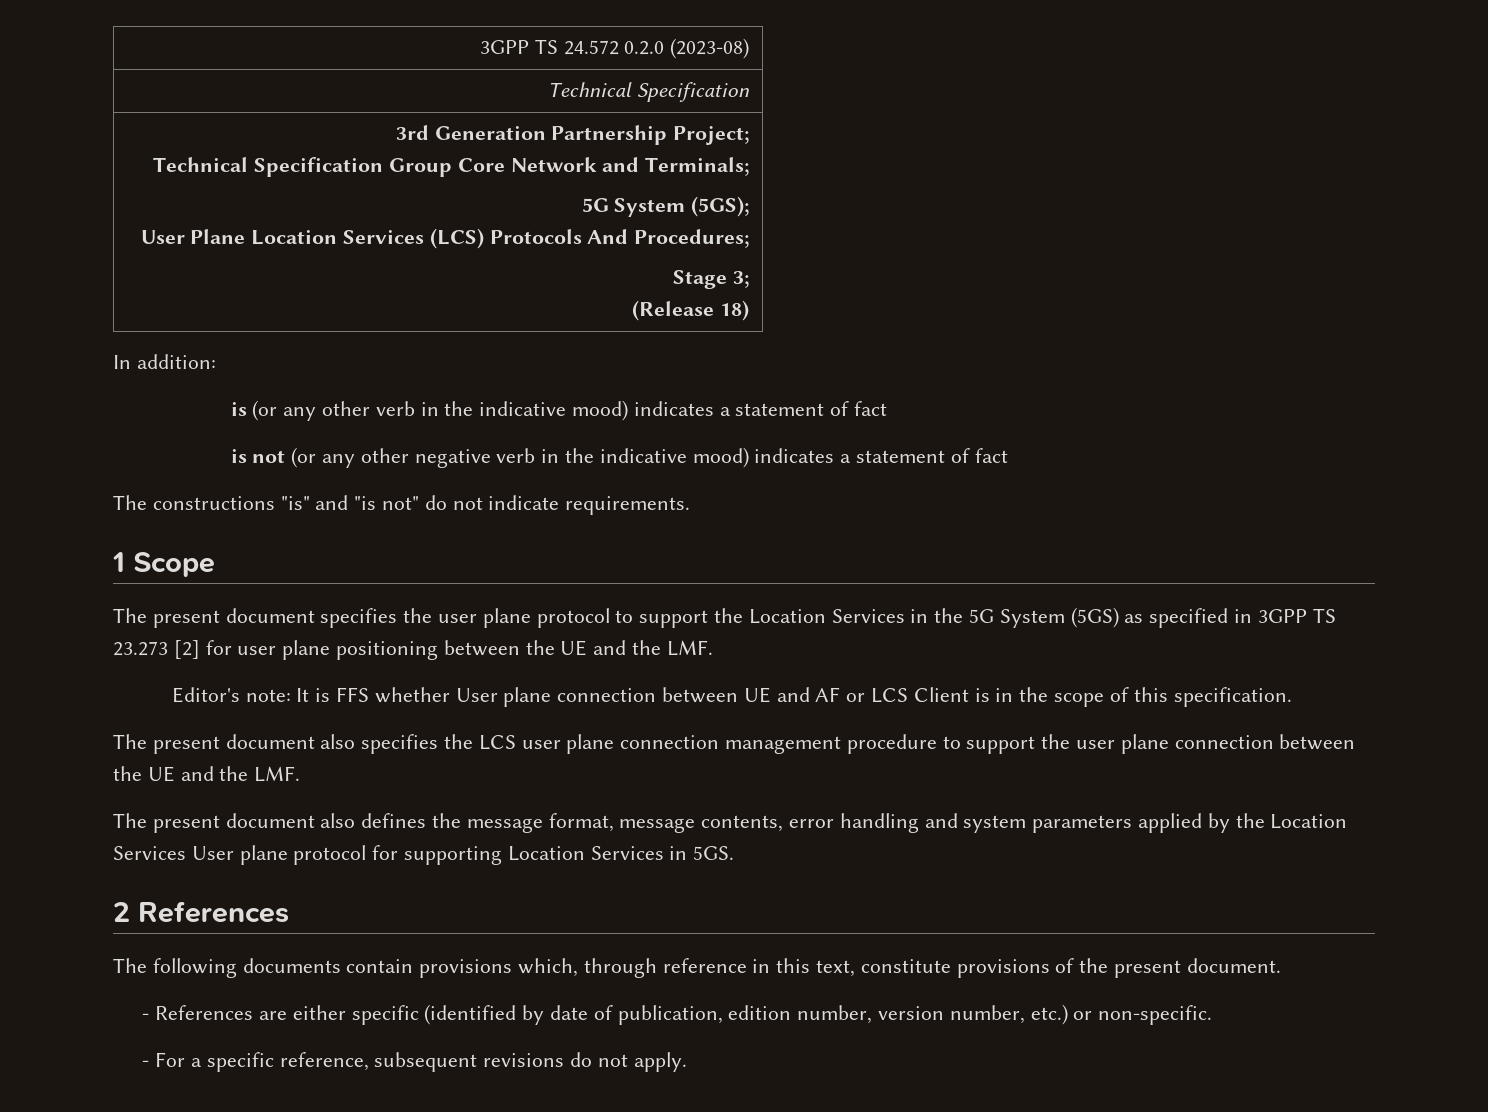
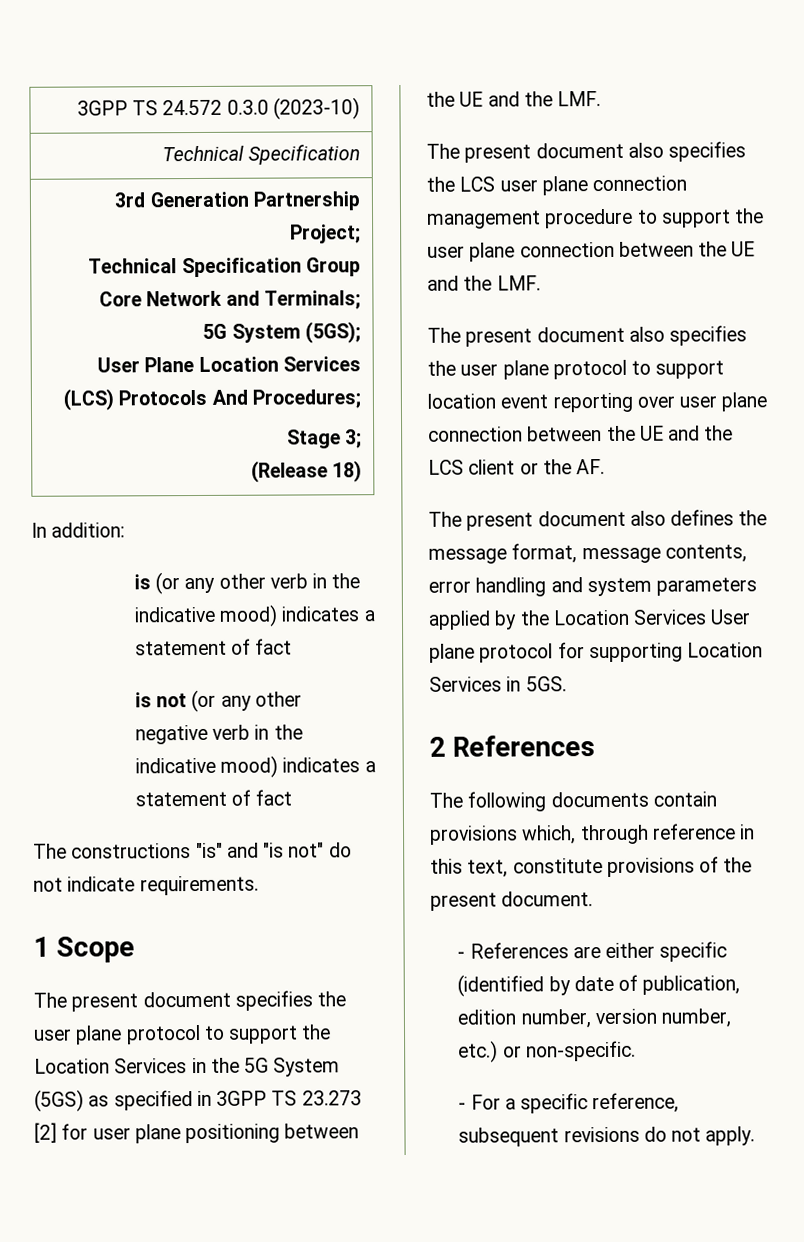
[624,38,750,59] 0.2.0 (2023-08) -> [226,97,360,120] 0.3.0 (2023-10)
[171,687,1292,707] // Editor's note: It is FFS whether User plane connection between UE and AF or LCS Client is in the scope of this specification. -> (602, 99) none
(301, 774) none -> [427,325,748,347] [427,359,725,380] [427,392,768,413] [428,425,734,442] [428,459,606,475] // The present document also specifies the user plane protocol to support location event reporting over user plane connection between the UE and the LCS client or the AF.

